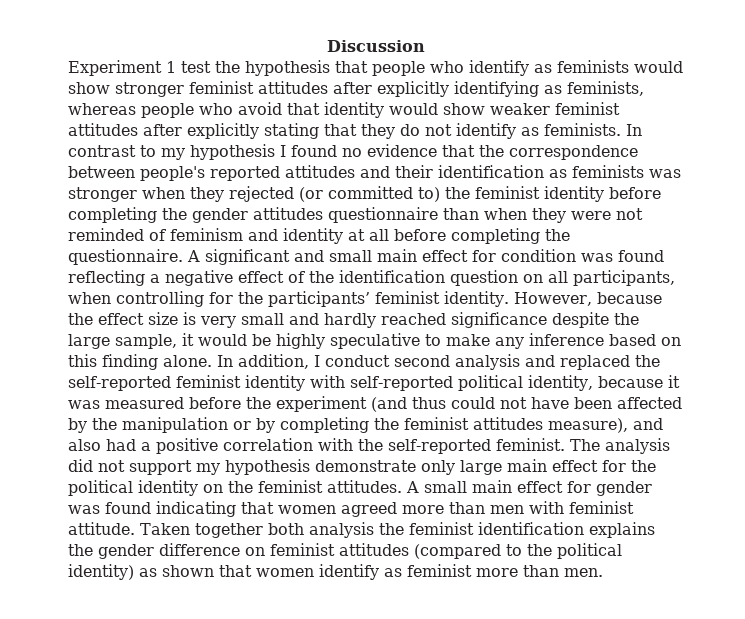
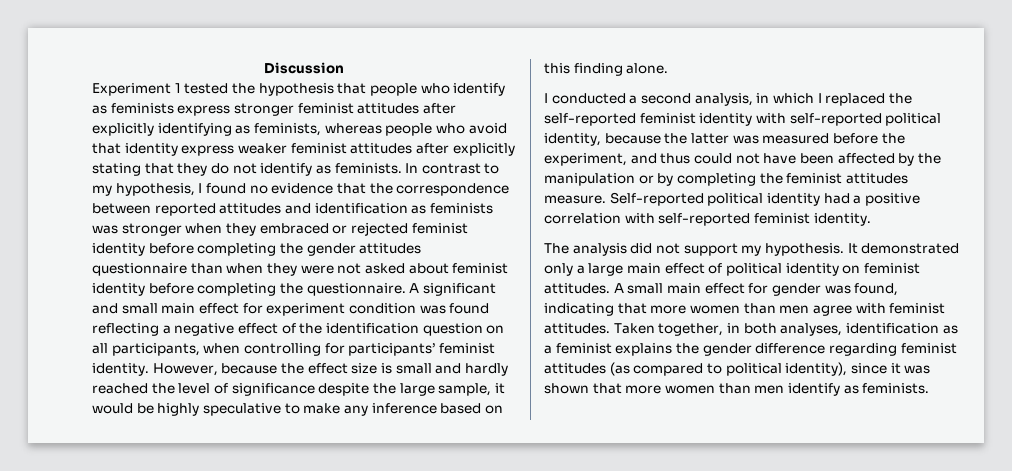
[181,61,211,73] test -> [184,83,229,94] tested
[634,61,683,73] [68,82,110,94] would show -> [177,105,231,116] express
[389,103,485,115] would show -> [181,145,235,156] express
[190,144,275,160] hypothesis -> [115,183,195,196] hypothesis,
[140,166,205,181] people's -> (151, 208) none
[395,165,433,178] their -> (311, 208) none
[229,186,470,202] rejected (or committed to) the -> [259,222,408,236] embraced or rejected
[68,228,389,244] reminded of feminism and identity at all -> [364,263,509,274] [92,283,145,296] asked about feminist identity
(496, 256) none -> [266,303,346,316] experiment
[238,292,263,304] the -> (345, 348) none
[200,316,236,328] very -> (392, 368) none
(446, 319) none -> [151,383,228,394] the level of
[217,354,555,370] In addition, I conduct second analysis and -> [544,93,822,106] // I conducted a second analysis, in which I
[667,375,680,388] it -> [664,133,729,144] the latter
[276,396,407,412] experiment (and -> [544,153,657,166] experiment, and
[548,418,663,433] [68,439,101,451] measure), and also -> [544,192,820,206] measure. Self-reported political identity
[358,438,565,454] the self-reported feminist. -> [658,213,871,226] self-reported feminist identity. //
[225,459,455,475] hypothesis demonstrate only -> [764,243,960,256] [544,263,585,276] hypothesis. It demonstrated only a
[602,460,656,472] for the -> [708,263,723,274] of
[228,481,253,493] the -> (861, 269) none
[105,502,151,514] found -> [854,283,899,296] found,
[278,502,524,517] women agreed more than men -> [650,303,852,316] more women than men agree
[68,522,584,538] attitude. Taken together both analysis the feminist identification -> [544,323,958,336] [544,343,612,354] attitudes. Taken together, in both analyses, identification as a feminist
[245,543,622,559] [68,564,603,580] on feminist attitudes (compared to the political identity) as shown that women identify as feminist more than men. -> [828,343,957,356] [544,362,931,376] [544,383,930,396] regarding feminist attitudes (as compared to political identity), since it was shown that more women than men identify as feminists.

